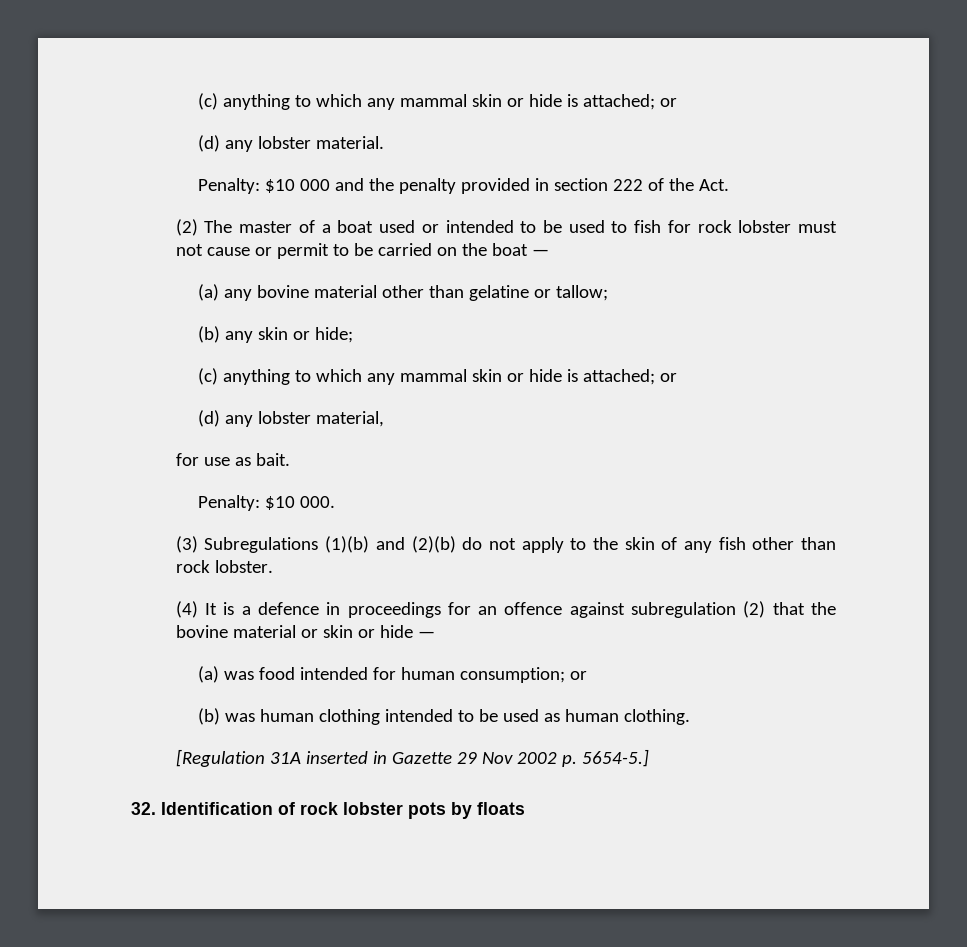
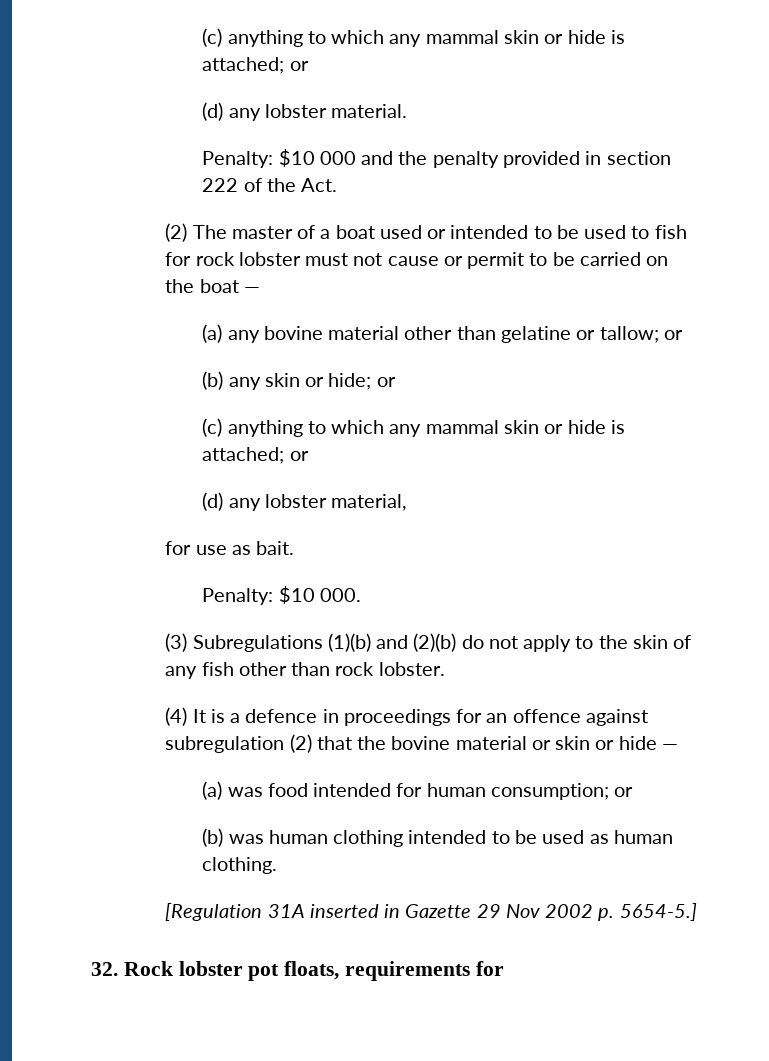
(609, 293) none -> [663,330,683,340] or
(354, 335) none -> [376,377,396,387] or
[161,802,525,819] Identification of rock lobster pots by floats -> [123,961,504,981] Rock lobster pot floats, requirements for

